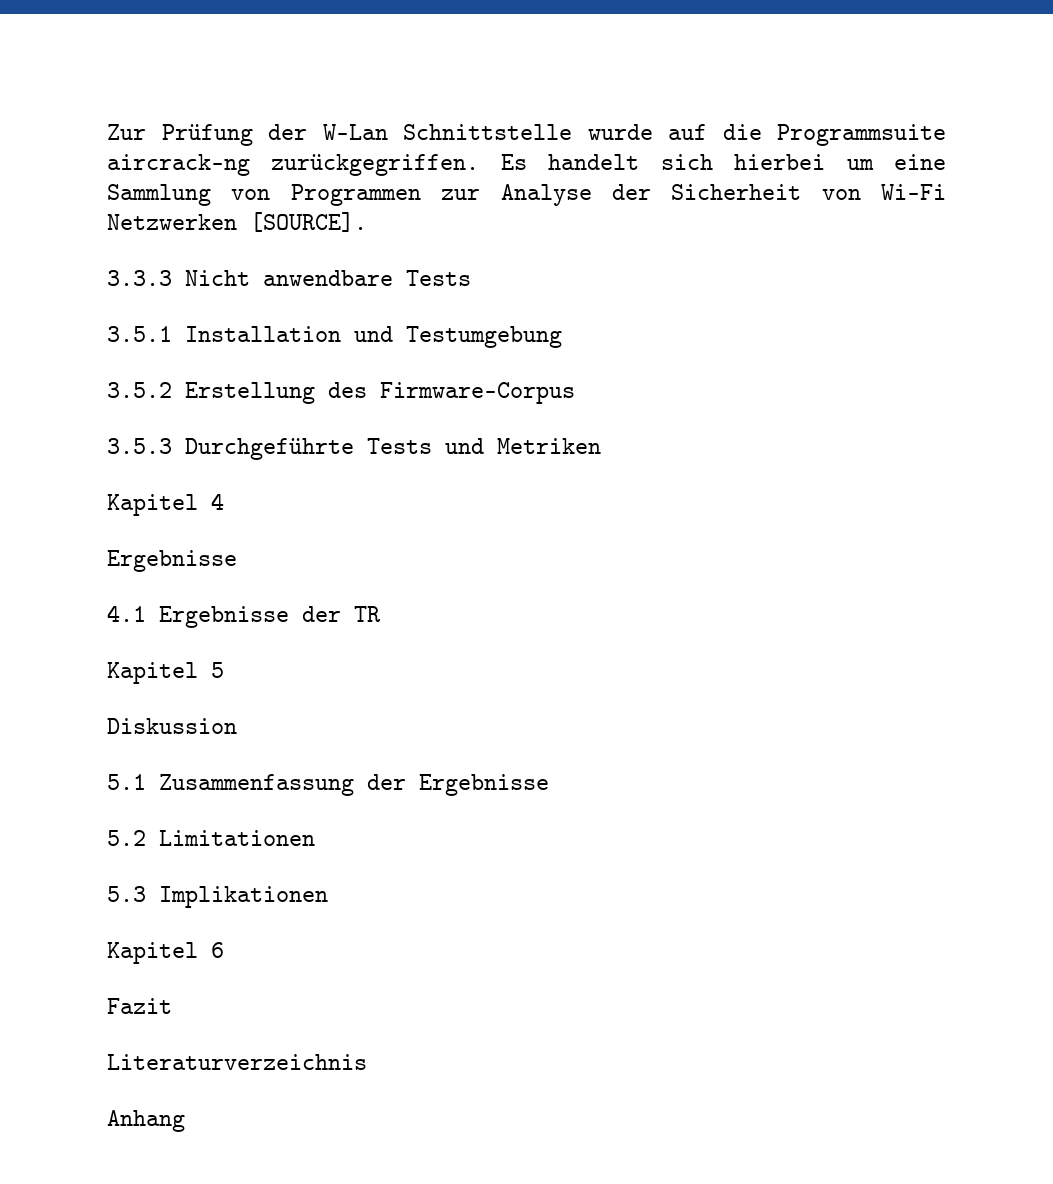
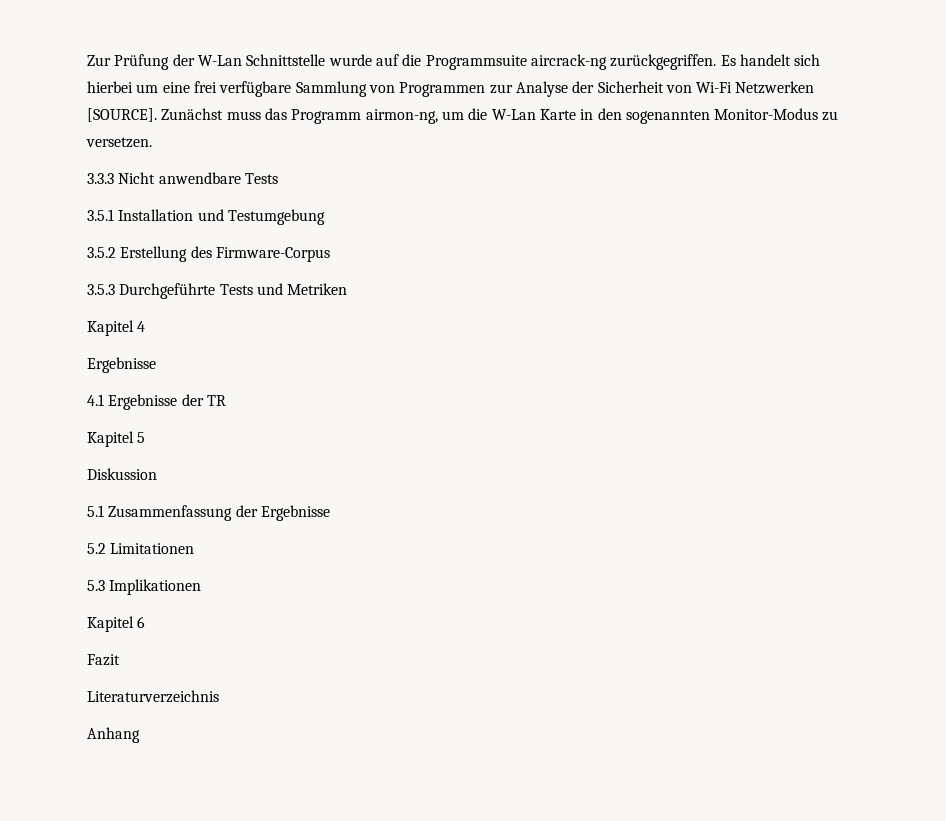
(947, 162) none -> [193,81,292,97] frei verfügbare
(367, 222) none -> [161,108,839,124] [86,137,152,148] Zunächst muss das Programm airmon-ng, um die W-Lan Karte in den sogenannten Monitor-Modus zu versetzen.

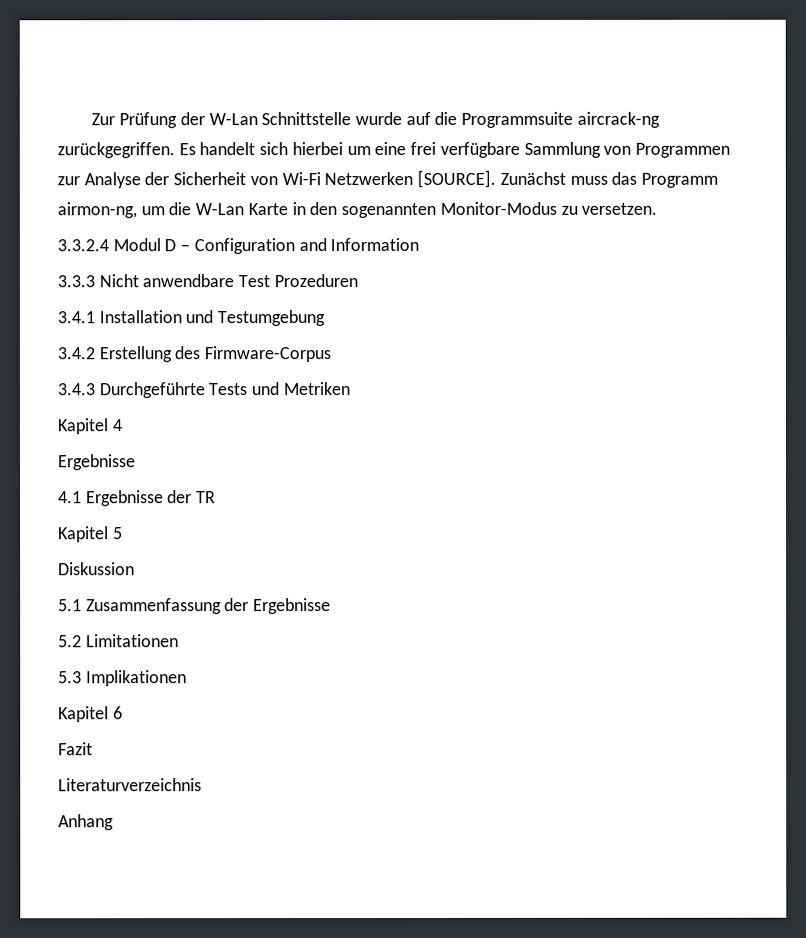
(152, 142) none -> [57,237,420,255] // 3.3.2.4 Modul D – Configuration and Information
[244,173,278,184] [87,209,114,221] Tests // 3.5.1 -> [238,274,358,288] [57,311,95,324] Test Prozeduren // 3.4.1
[87,247,116,258] 3.5.2 -> [57,347,95,360] 3.4.2
[87,284,115,295] 3.5.3 -> [57,383,95,396] 3.4.3

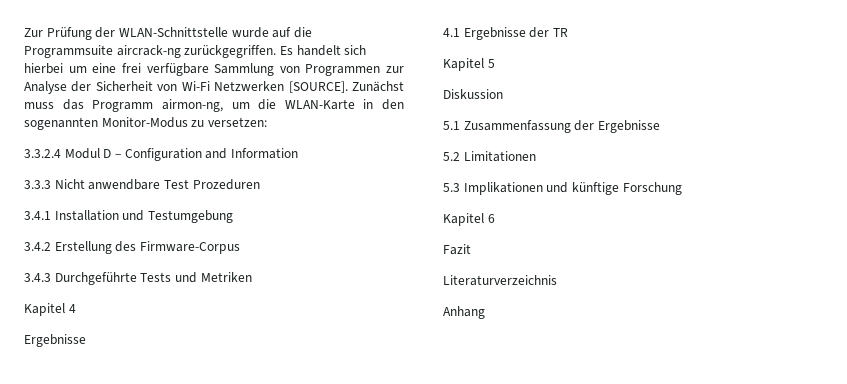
[208,112,352,126] W-Lan Schnittstelle -> [118,27,228,37] WLAN-Schnittstelle
[195,203,288,216] W-Lan Karte -> [284,99,355,110] WLAN-Karte
[581,202,658,215] versetzen. -> [207,117,267,127] versetzen:
(187, 678) none -> [546,182,682,195] und künftige Forschung

